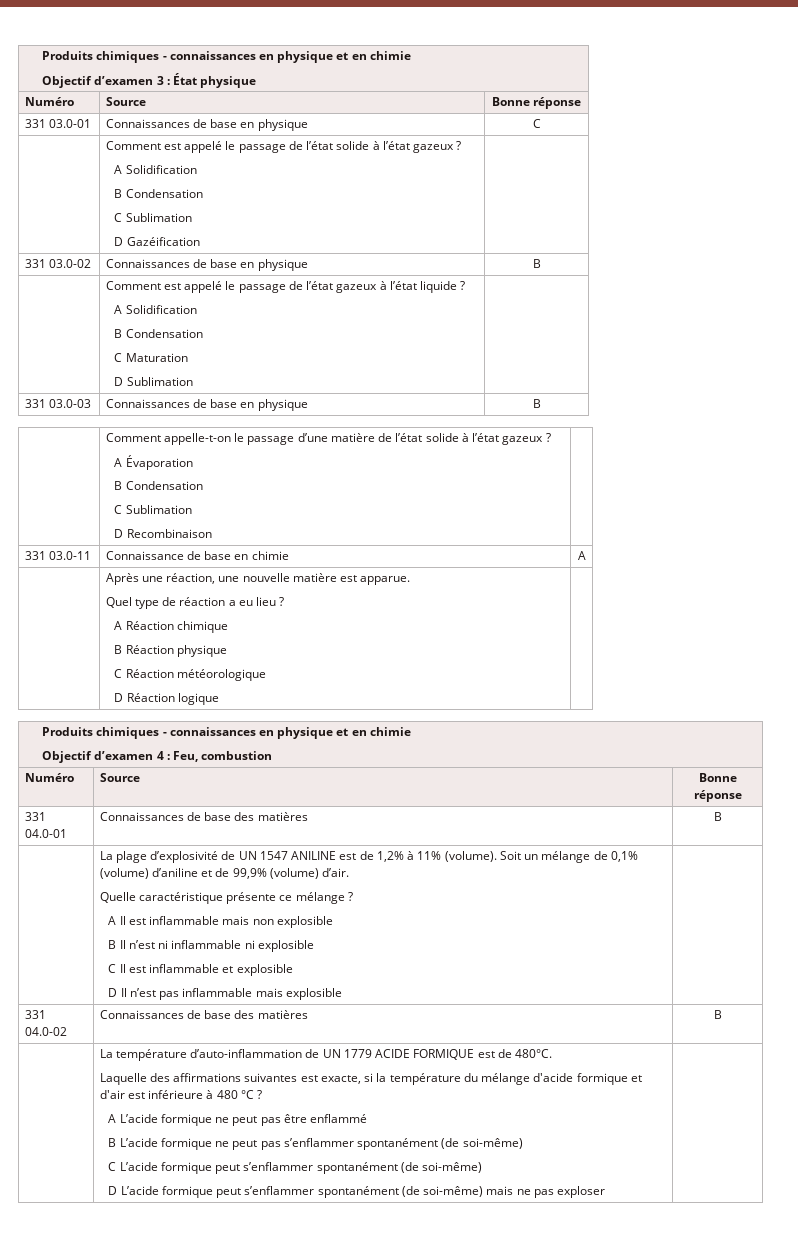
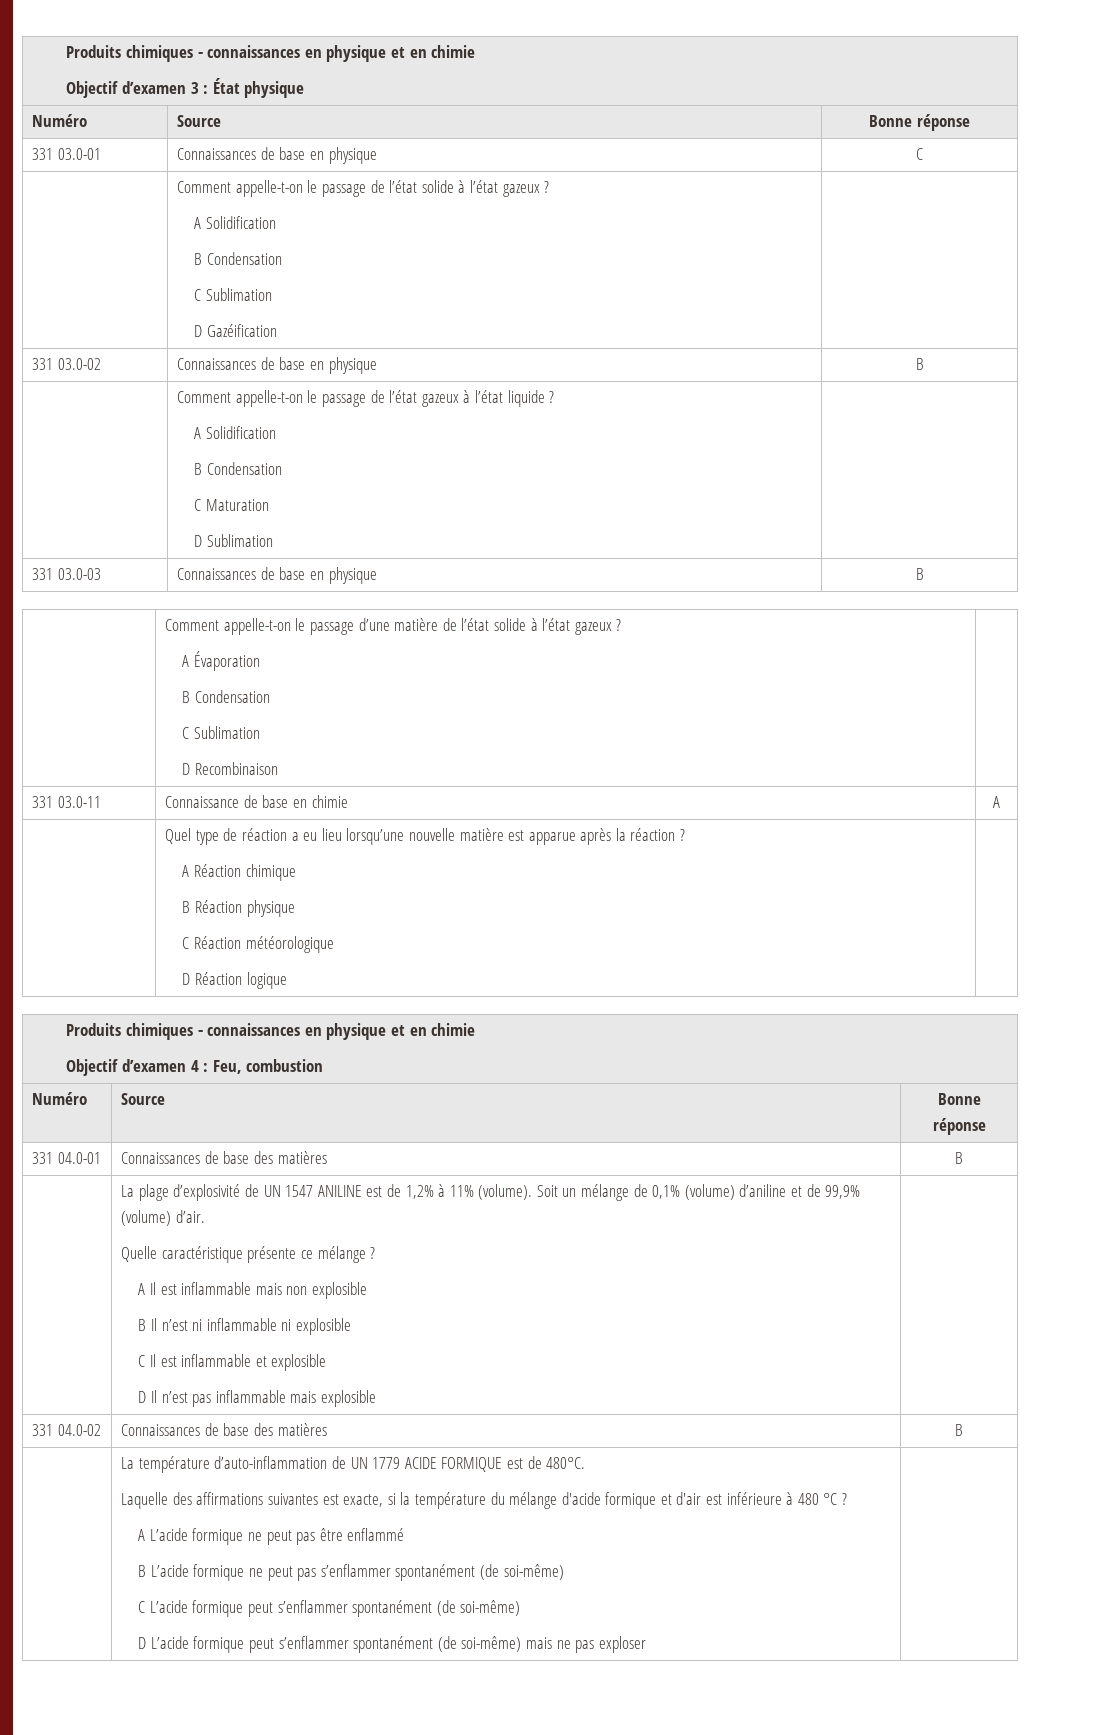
[163,141,223,153] est appelé -> [235,180,303,197] appelle-t-on
[163,281,223,293] est appelé -> [235,390,303,407] appelle-t-on
[105,573,411,585] Après une réaction, une nouvelle matière est apparue. // -> (1000, 802) none
(277, 601) none -> [346,828,676,845] lorsqu’une nouvelle matière est apparue après la réaction

